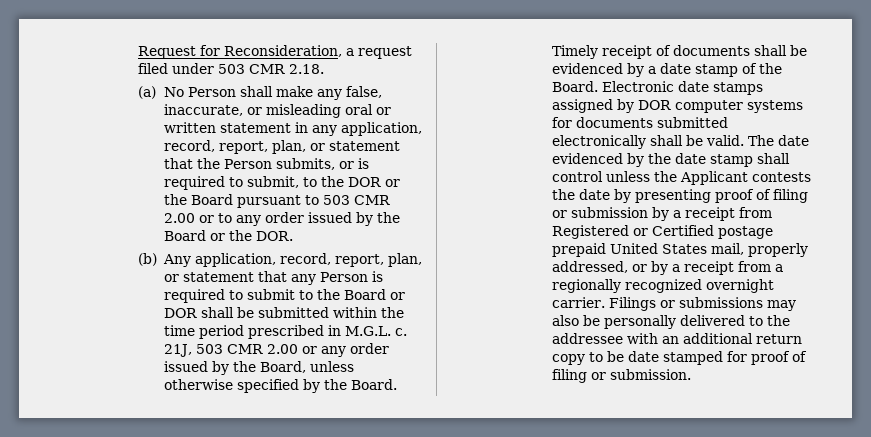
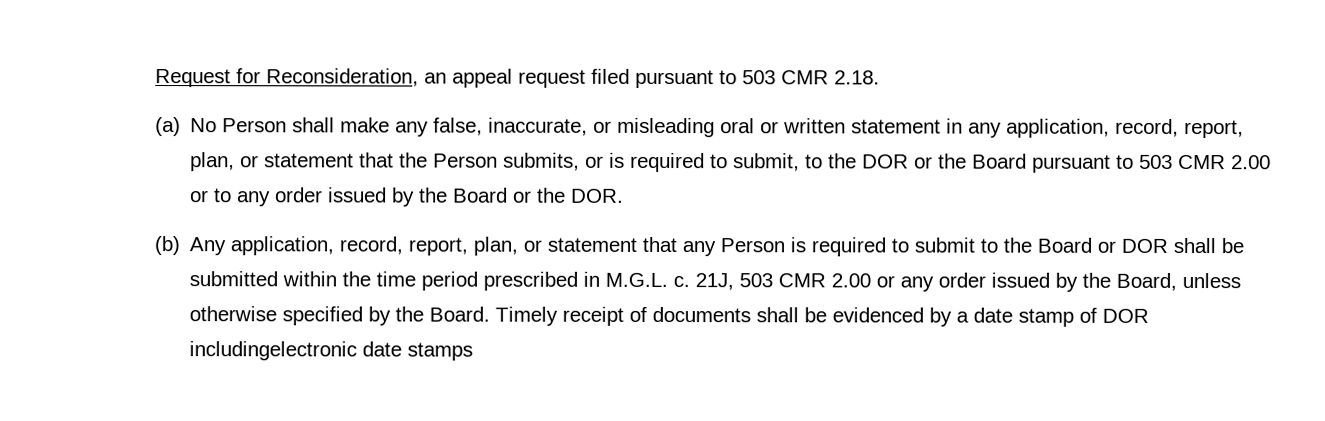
[346,46,413,59] [138,63,215,74] a request filed under -> [423,68,737,89] an appeal request filed pursuant to
[759,63,783,74] [552,81,764,95] [552,99,804,113] [552,117,729,128] [552,135,810,149] [552,153,791,167] [552,171,812,185] [552,189,809,203] [552,207,773,221] [552,225,774,239] [552,243,809,257] [552,261,784,275] [552,279,775,293] [552,297,797,311] [552,315,791,329] [552,333,803,344] [552,351,808,365] [552,369,692,383] the Board. Electronic date stamps assigned by DOR computer systems for documents submitted electronically shall be valid. The date evidenced by the date stamp shall control unless the Applicant contests the date by presenting proof of filing or submission by a receipt from Registered or Certified postage prepaid United States mail, properly addressed, or by a receipt from a regionally recognized overnight carrier. Filings or submissions may also be personally delivered to the addressee with an additional return copy to be date stamped for proof of filing or submission. -> [1101,308,1149,323] [188,341,473,361] DOR includingelectronic date stamps

